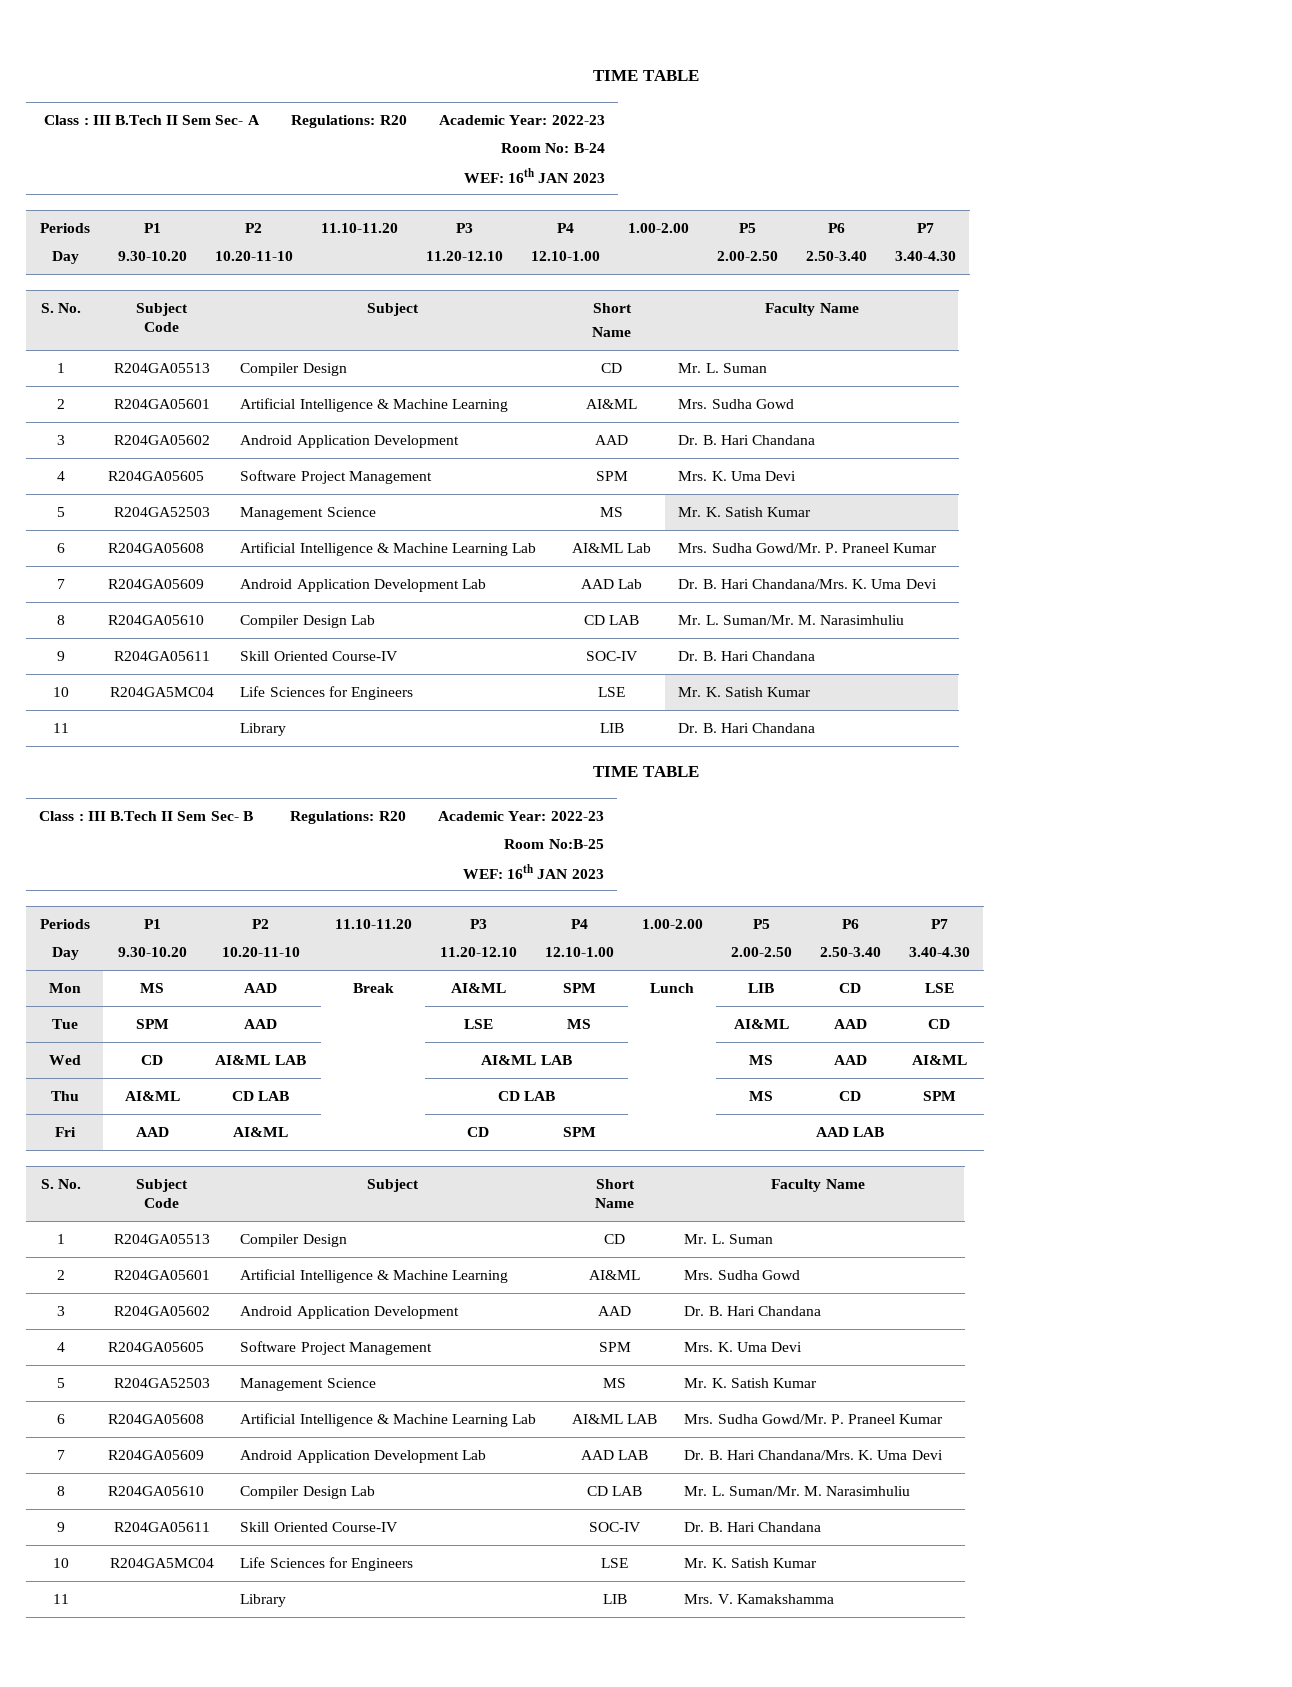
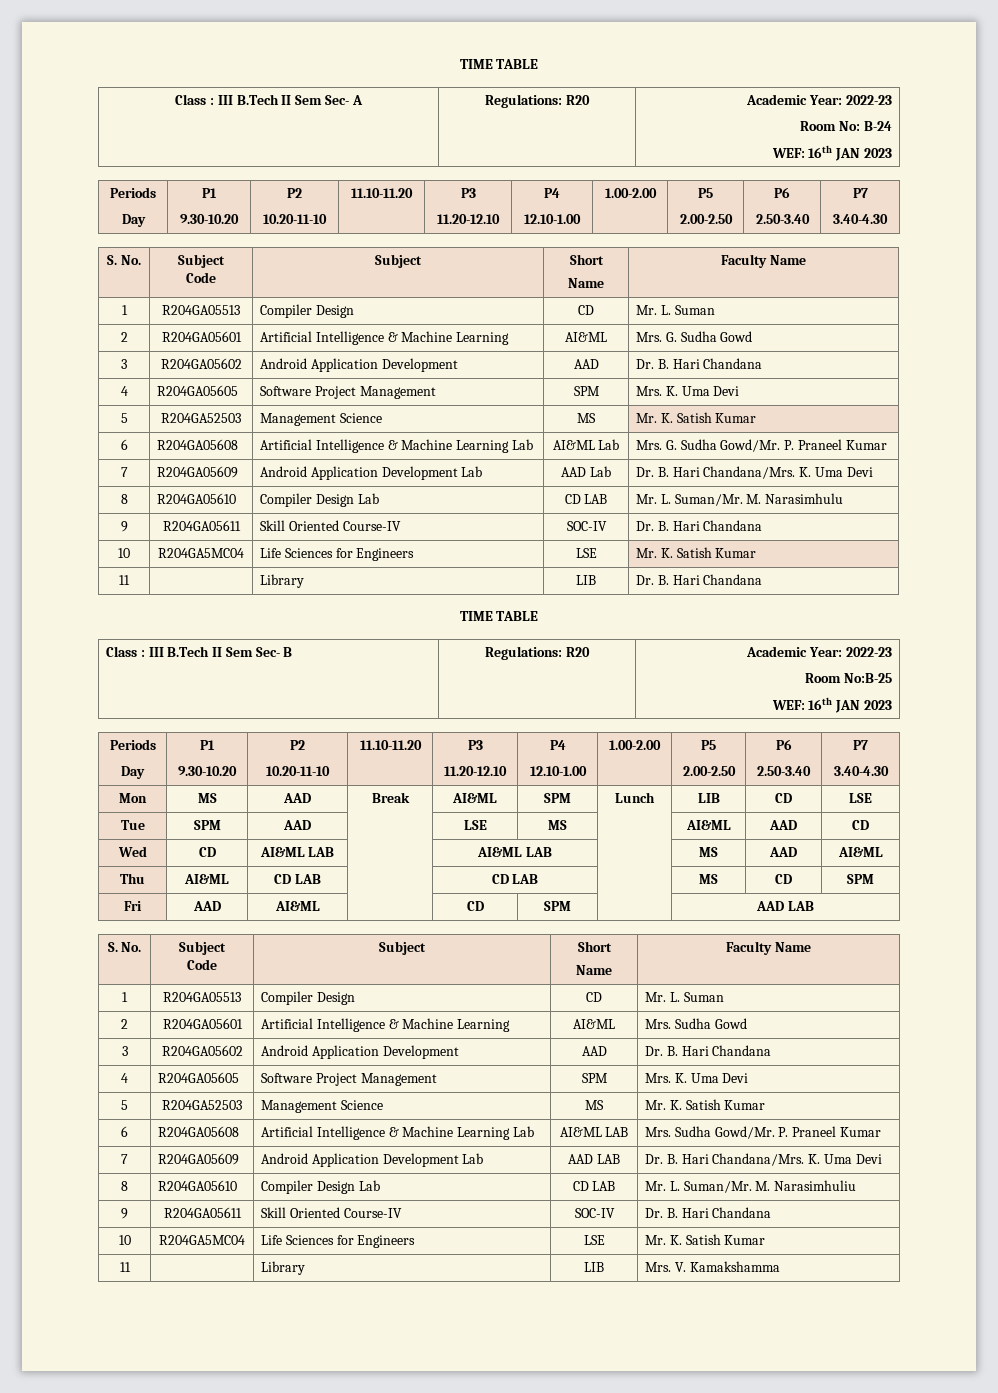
(708, 404) none -> [665,332,677,342] G.
(708, 548) none -> [665,440,677,450] G.
[820,615,905,625] Narasimhuliu -> [765,493,844,504] Narasimhulu

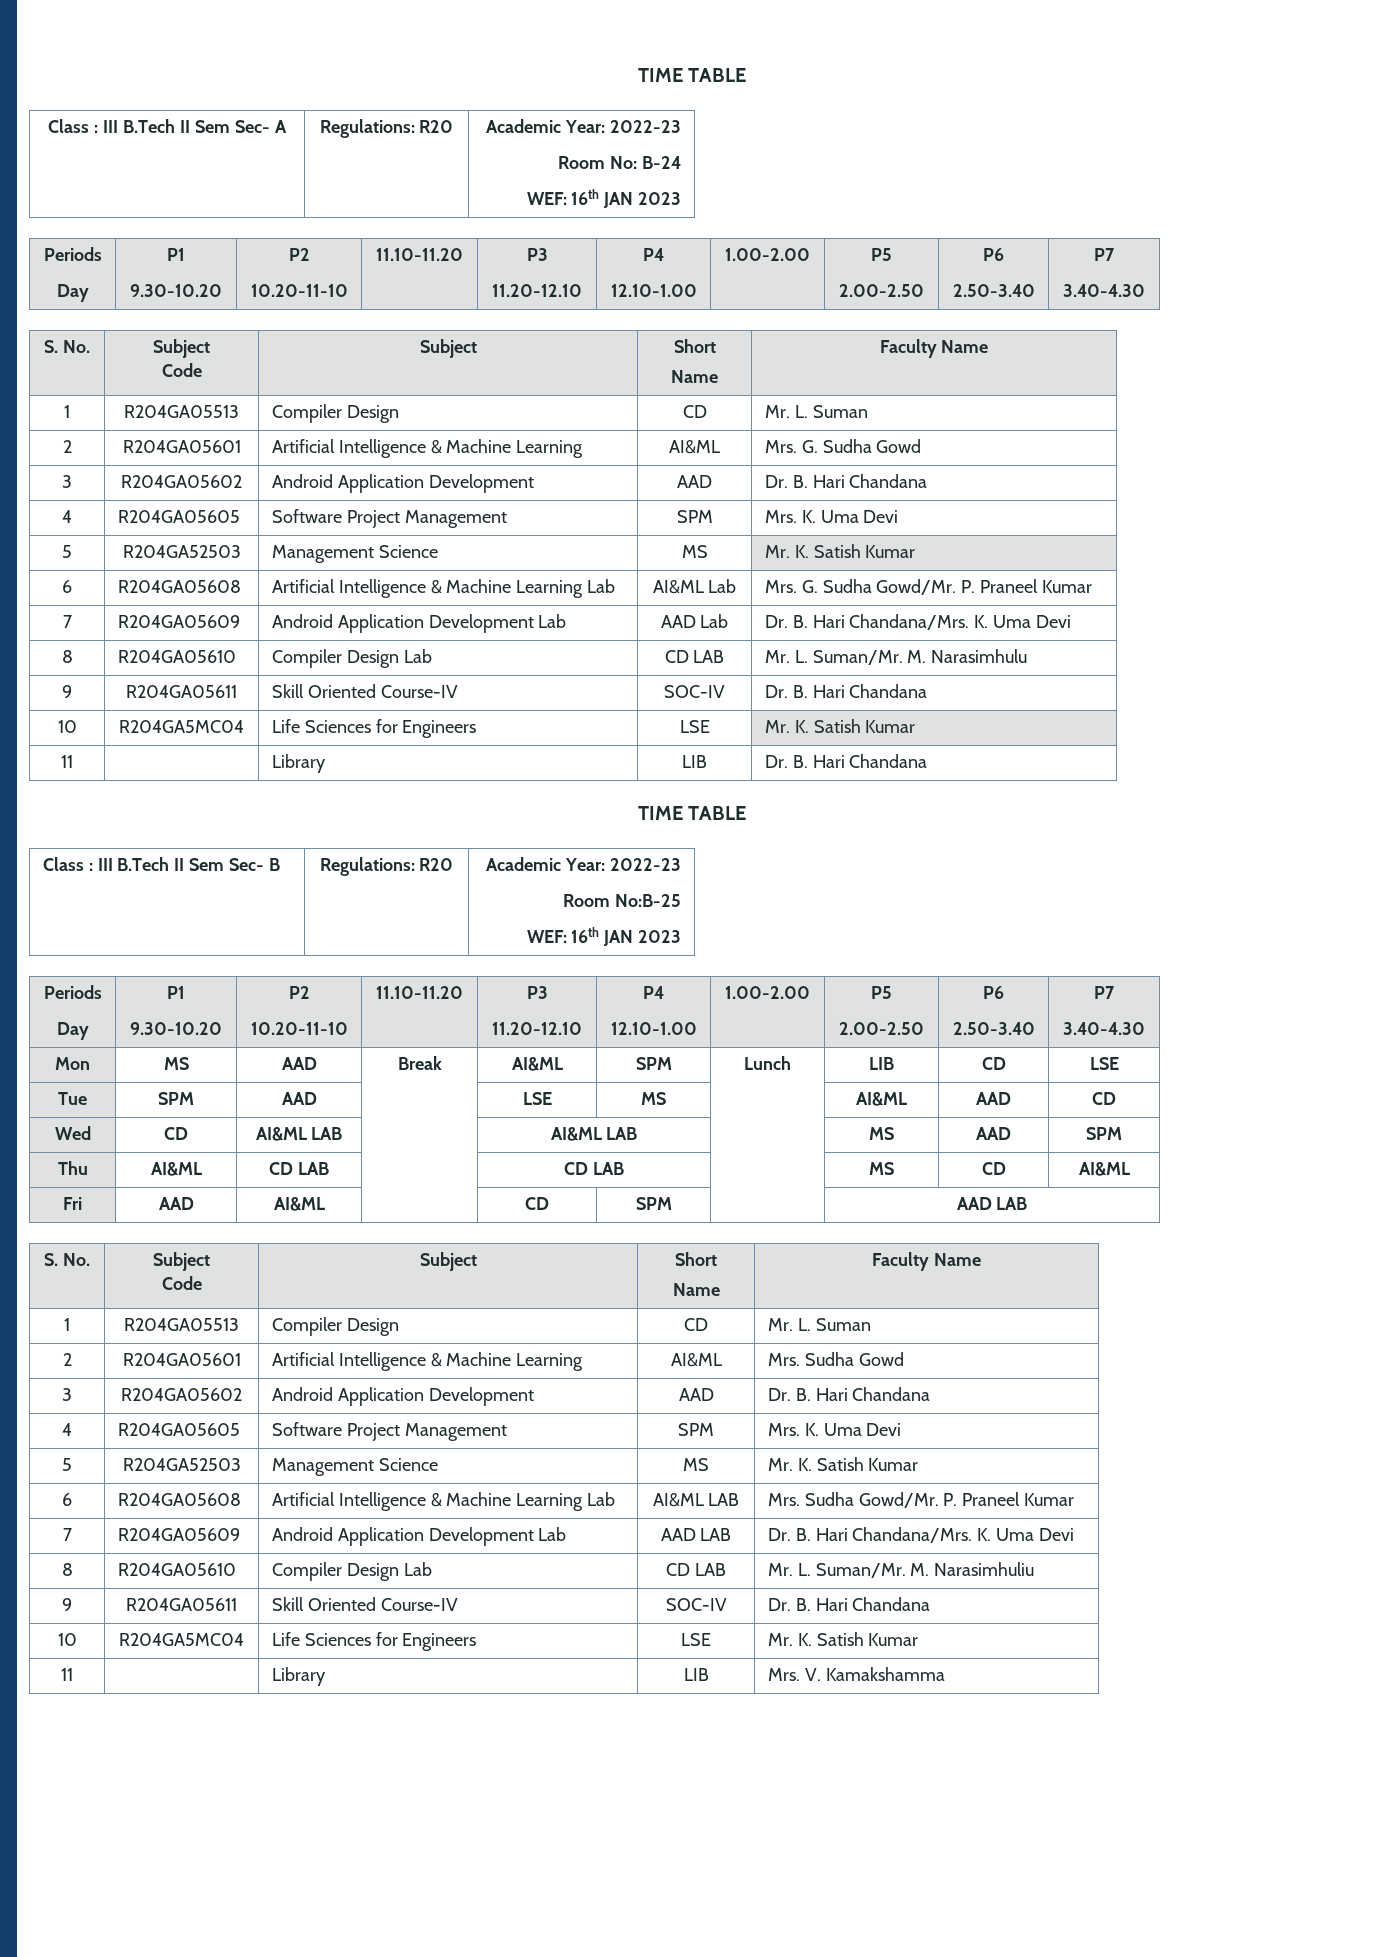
[837,847,883,857] AI&ML -> [1086,1127,1122,1140] SPM
[847,874,874,884] SPM -> [1078,1162,1130,1176] AI&ML

